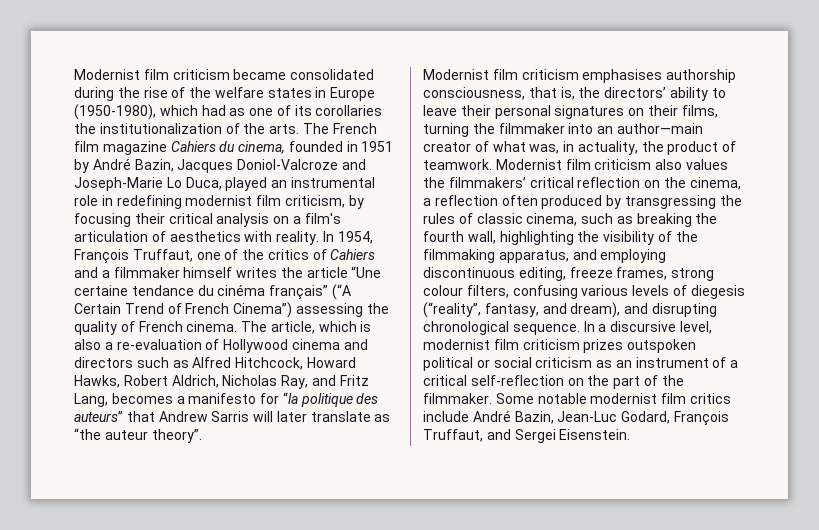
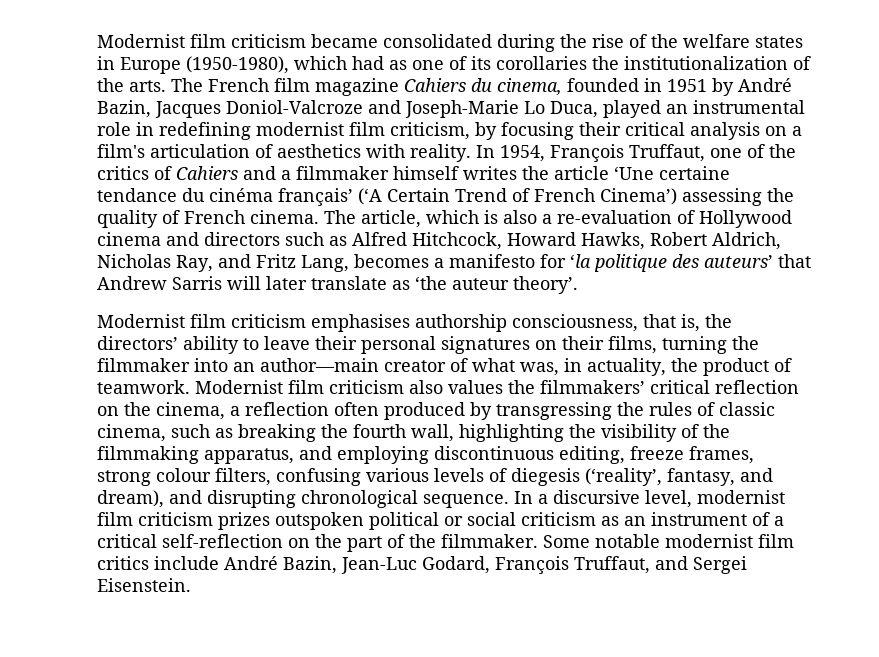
[351,266,382,278] “Une -> [614,166,654,180] ‘Une
[269,284,351,300] français” (“A -> [278,188,382,206] français’ (‘A
[233,302,293,318] Cinema”) -> [600,188,677,205] Cinema’)
[282,392,298,404] “la -> [570,254,591,268] ‘la
[74,411,123,422] auteurs” -> [704,255,773,268] auteurs’
[74,428,202,443] “the auteur theory”. -> [415,276,578,294] ‘the auteur theory’.
[423,302,481,318] (“reality”, -> [585,468,662,486] (‘reality’,

